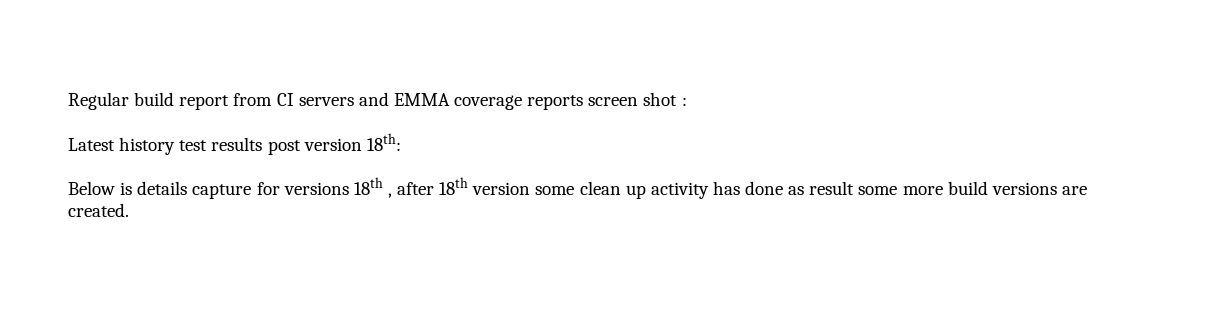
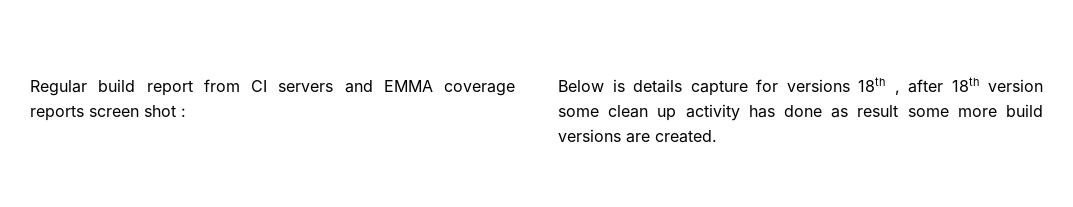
[68,133,401,155] // Latest history test results post version 18th: -> (186, 112) none

